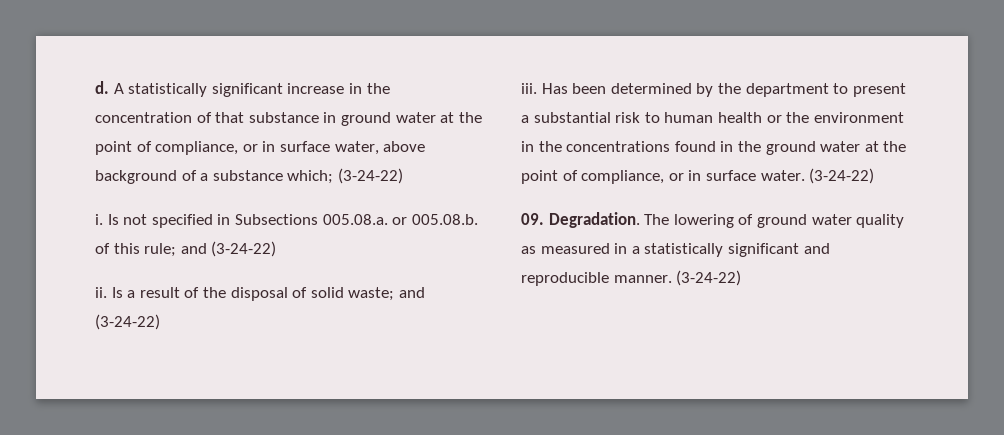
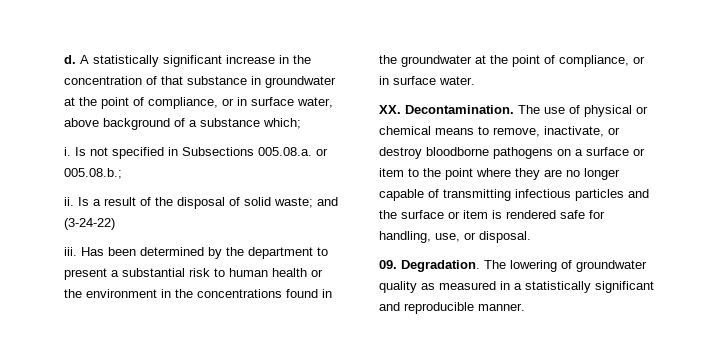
[340,112,436,126] ground water -> [265,76,336,88] groundwater
[337,168,403,184] (3-24-22) -> (301, 123) none
[411,214,478,225] [95,241,277,257] 005.08.b. of this rule; and (3-24-22) -> [64,168,122,179] 005.08.b.;
[765,141,861,155] ground water -> [401,55,472,67] groundwater
[809,168,875,184] (3-24-22) -> [379,105,648,117] [379,126,620,137] [379,147,645,159] [379,168,620,180] [379,189,649,201] [379,210,605,219] [379,231,531,243] // XX. Decontamination. The use of physical or chemical means to remove, inactivate, or destroy bloodborne pathogens on a surface or item to the point where they are no longer capable of transmitting infectious particles and the surface or item is rendered safe for handling, use, or disposal.
[756,214,852,228] ground water -> [576,260,647,272] groundwater
[676,270,742,286] (3-24-22) -> (525, 307) none

